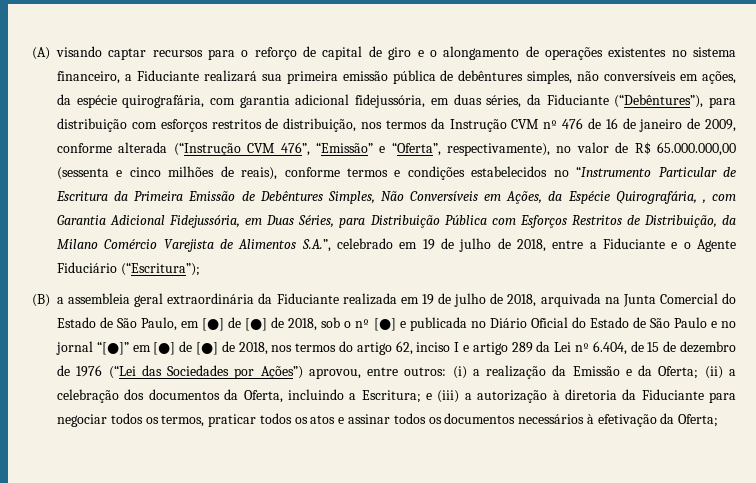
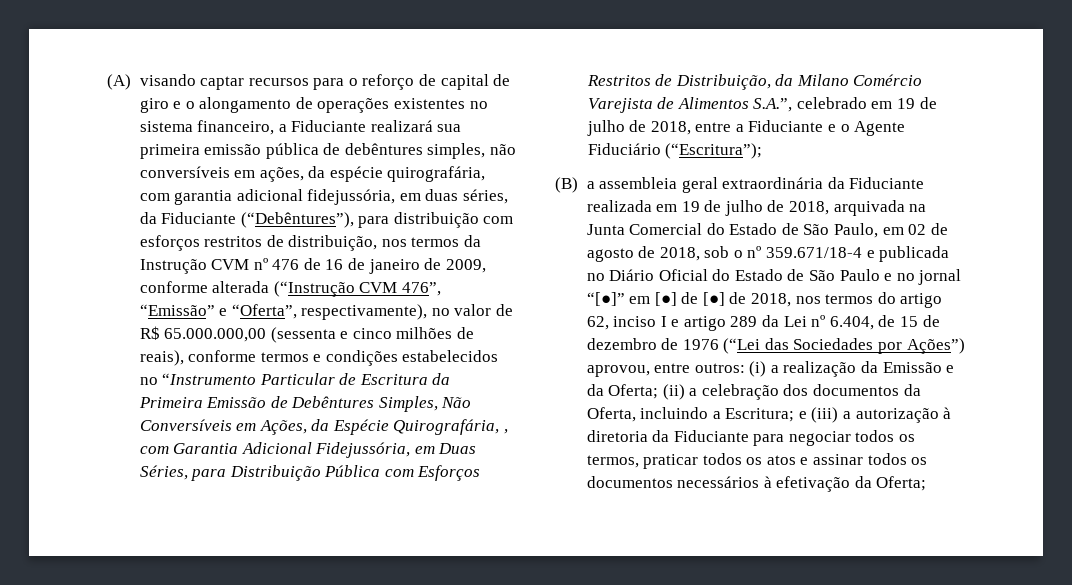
[202,317,268,331] [●] de [●] -> [908,223,948,235] [586,248,634,262] 02 de agosto
[373,318,396,331] [●] -> [766,247,863,258] 359.671/18-4

